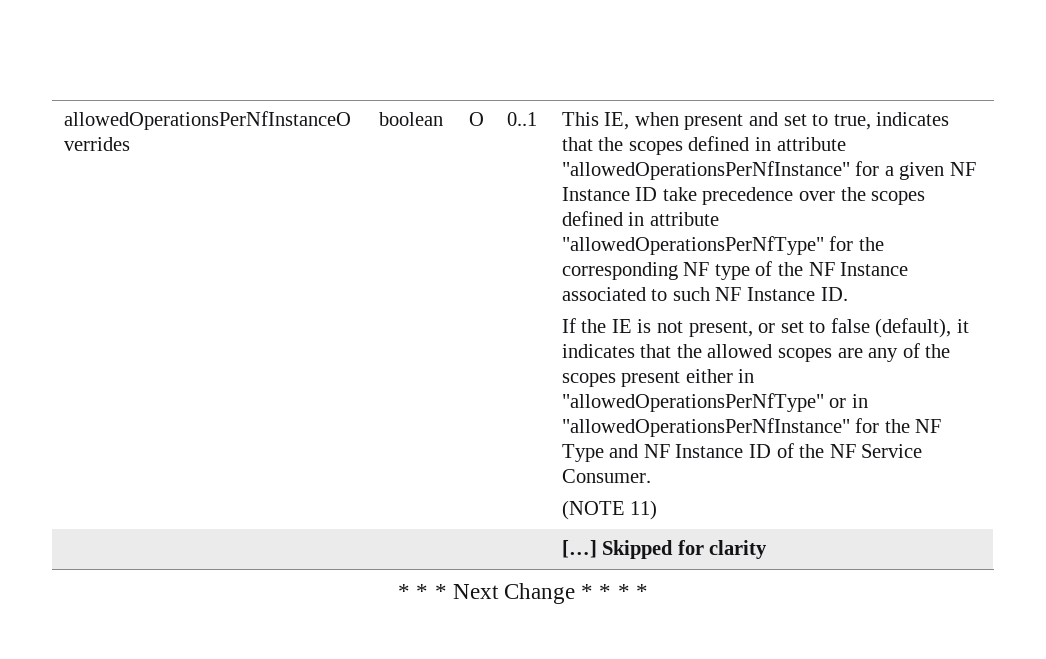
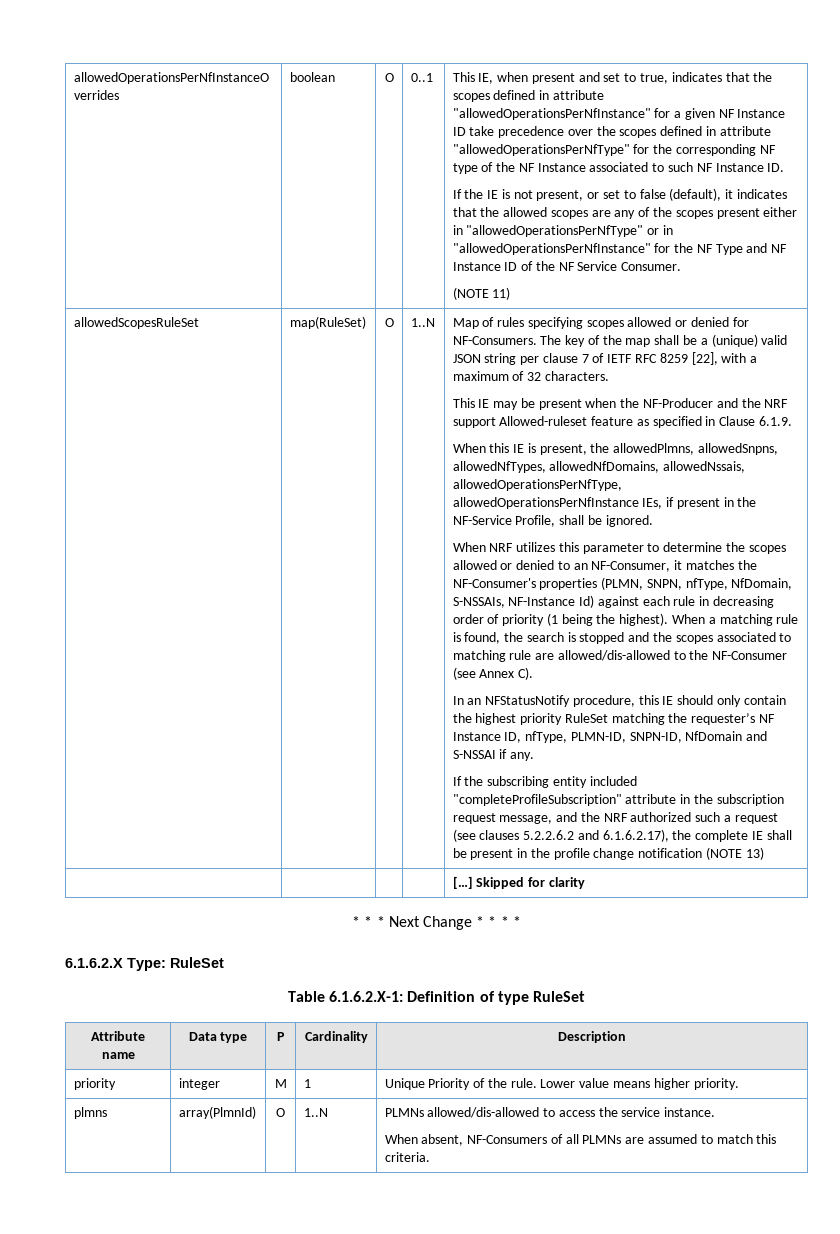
(658, 510) none -> [73,317,199,329] [289,316,366,329] [384,318,394,327] [410,318,435,327] [452,317,749,329] [452,334,788,347] [452,352,758,365] [452,371,609,381] [452,398,789,410] [452,416,793,428] [452,443,779,455] [452,461,746,473] [452,479,622,491] [452,497,757,509] [452,515,653,527] [452,542,786,554] [452,560,757,572] [452,577,793,590] [452,595,775,608] [452,613,799,626] [452,632,792,644] [452,650,788,662] [452,667,534,680] [452,695,786,707] [452,713,776,725] [452,731,768,743] [452,749,535,761] [452,776,637,788] [452,794,784,806] [452,812,778,824] [452,829,792,842] [452,847,764,860] // allowedScopesRuleSet | map(RuleSet) | O | 1..N | Map of rules specifying scopes allowed or denied for NF-Consumers. The key of the map shall be a (unique) valid JSON string per clause 7 of IETF RFC 8259 [22], with a maximum of 32 characters. // This IE may be present when the NF-Producer and the NRF support Allowed-ruleset feature as specified in Clause 6.1.9. // When this IE is present, the allowedPlmns, allowedSnpns, allowedNfTypes, allowedNfDomains, allowedNssais, allowedOperationsPerNfType, allowedOperationsPerNfInstance IEs, if present in the NF-Service Profile, shall be ignored. // When NRF utilizes this parameter to determine the scopes allowed or denied to an NF-Consumer, it matches the NF-Consumer's properties (PLMN, SNPN, nfType, NfDomain, S-NSSAIs, NF-Instance Id) against each rule in decreasing order of priority (1 being the highest). When a matching rule is found, the search is stopped and the scopes associated to matching rule are allowed/dis-allowed to the NF-Consumer (see Annex C). // In an NFStatusNotify procedure, this IE should only contain the highest priority RuleSet matching the requester’s NF Instance ID, nfType, PLMN-ID, SNPN-ID, NfDomain and S-NSSAI if any. // If the subscribing entity included "completeProfileSubscription" attribute in the subscription request message, and the NRF authorized such a request (see clauses 5.2.2.6.2 and 6.1.6.2.17), the complete IE shall be present in the profile change notification (NOTE 13)
(648, 591) none -> [65,957,224,971] [288,991,585,1005] [91,1031,145,1041] [101,1052,135,1059] [188,1032,248,1043] [277,1032,285,1041] [304,1031,368,1043] [558,1031,626,1043] [73,1078,116,1090] [178,1078,220,1090] [274,1079,287,1088] [303,1079,311,1088] [384,1078,739,1090] [73,1107,107,1119] [178,1106,256,1119] [276,1108,285,1117] [303,1108,328,1117] [384,1107,716,1118] [384,1134,777,1146] [384,1152,430,1162] // 6.1.6.2.X Type: RuleSet // Table 6.1.6.2.X-1: Definition of type RuleSet // Attribute name | Data type | P | Cardinality | Description // priority | integer | M | 1 | Unique Priority of the rule. Lower value means higher priority. // plmns | array(PlmnId) | O | 1..N | PLMNs allowed/dis-allowed to access the service instance. // When absent, NF-Consumers of all PLMNs are assumed to match this criteria.

